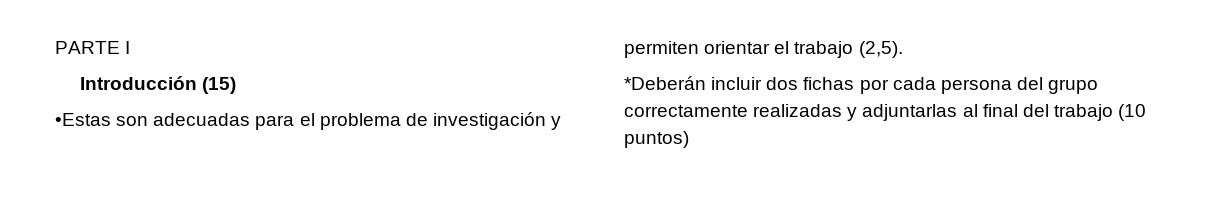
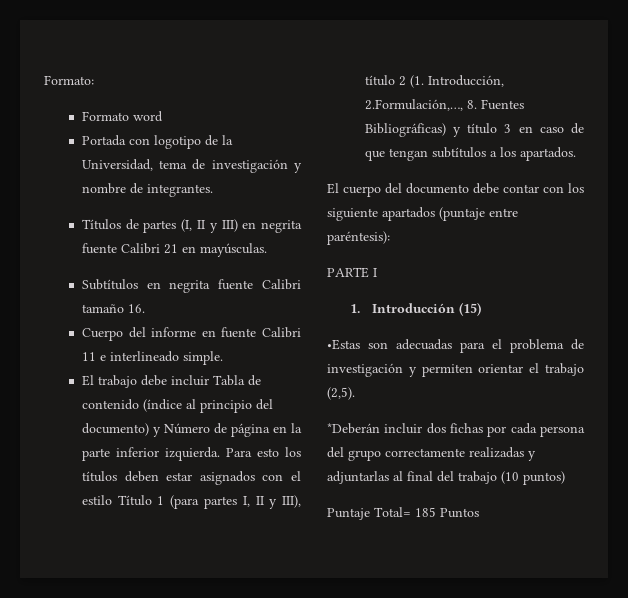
(55, 47) none -> [44,75,94,85] [81,111,163,122] [81,135,233,149] [81,159,302,173] [81,183,213,197] [81,219,303,233] [81,243,267,257] [81,279,301,293] [81,304,145,313] [81,327,301,341] [81,351,223,365] [81,375,261,388] [81,399,273,413] [81,423,302,437] [81,447,301,461] [81,471,301,485] [81,495,302,509] [364,75,504,88] [364,99,524,111] [364,123,584,137] [364,147,576,161] [327,183,584,197] [327,207,518,221] [327,231,390,245] Formato: // Formato word // Portada con logotipo de la Universidad, tema de investigación y nombre de integrantes. // Títulos de partes (I, II y III) en negrita fuente Calibri 21 en mayúsculas. // Subtítulos en negrita fuente Calibri tamaño 16. // Cuerpo del informe en fuente Calibri 11 e interlineado simple. // El trabajo debe incluir Tabla de contenido (índice al principio del documento) y Número de página en la parte inferior izquierda. Para esto los títulos deben estar asignados con el estilo Título 1 (para partes I, II y III), título 2 (1. Introducción, 2.Formulación,…, 8. Fuentes Bibliográficas) y título 3 en caso de que tengan subtítulos a los apartados. // El cuerpo del documento debe contar con los siguiente apartados (puntaje entre paréntesis): //
(131, 47) none -> [349,304,360,313] 1.
(689, 139) none -> [327,507,479,520] // Puntaje Total= 185 Puntos

